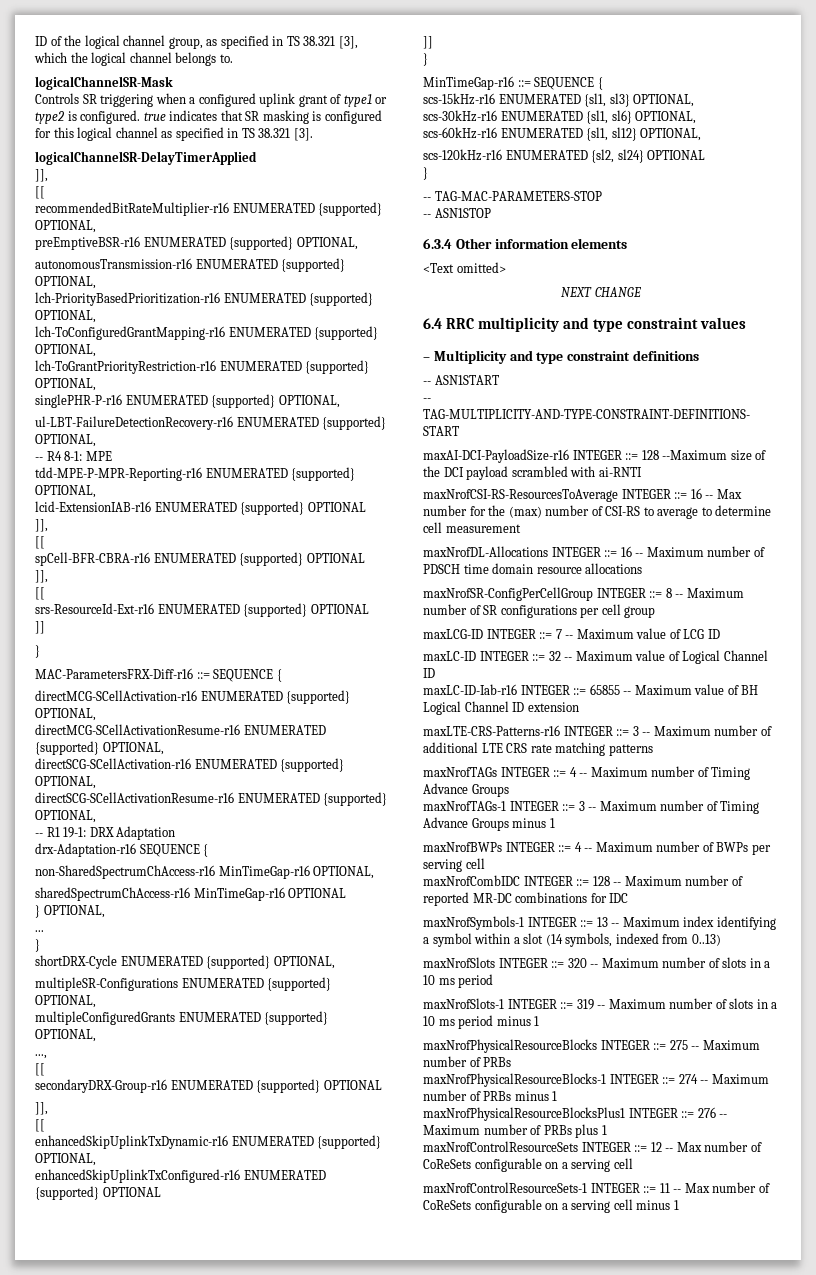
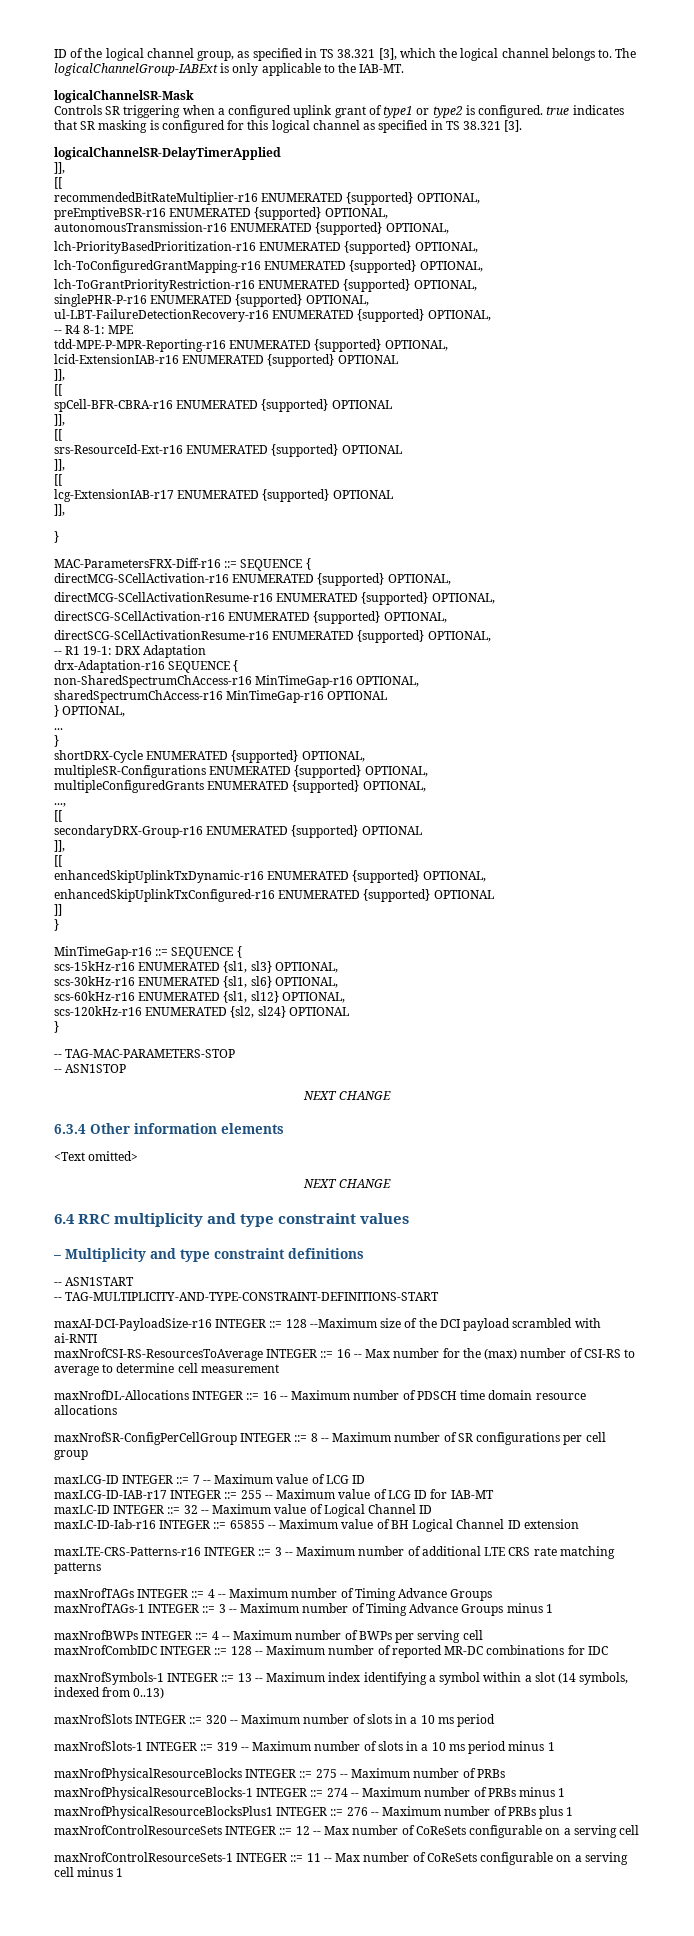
(233, 58) none -> [615,48,637,58] [54,63,405,76] The logicalChannelGroup-IABExt is only applicable to the IAB-MT.
[35,621,45,634] ]] -> [54,459,65,471] [54,474,62,486] [54,489,393,502] [54,504,65,516] ]], // [[ // lcg-ExtensionIAB-r17 ENUMERATED {supported} OPTIONAL // ]],
(491, 213) none -> [303,1091,391,1100] // NEXT CHANGE
(720, 634) none -> [54,1489,494,1499] // maxLCG-ID-IAB-r17 INTEGER ::= 255 -- Maximum value of LCG ID for IAB-MT

